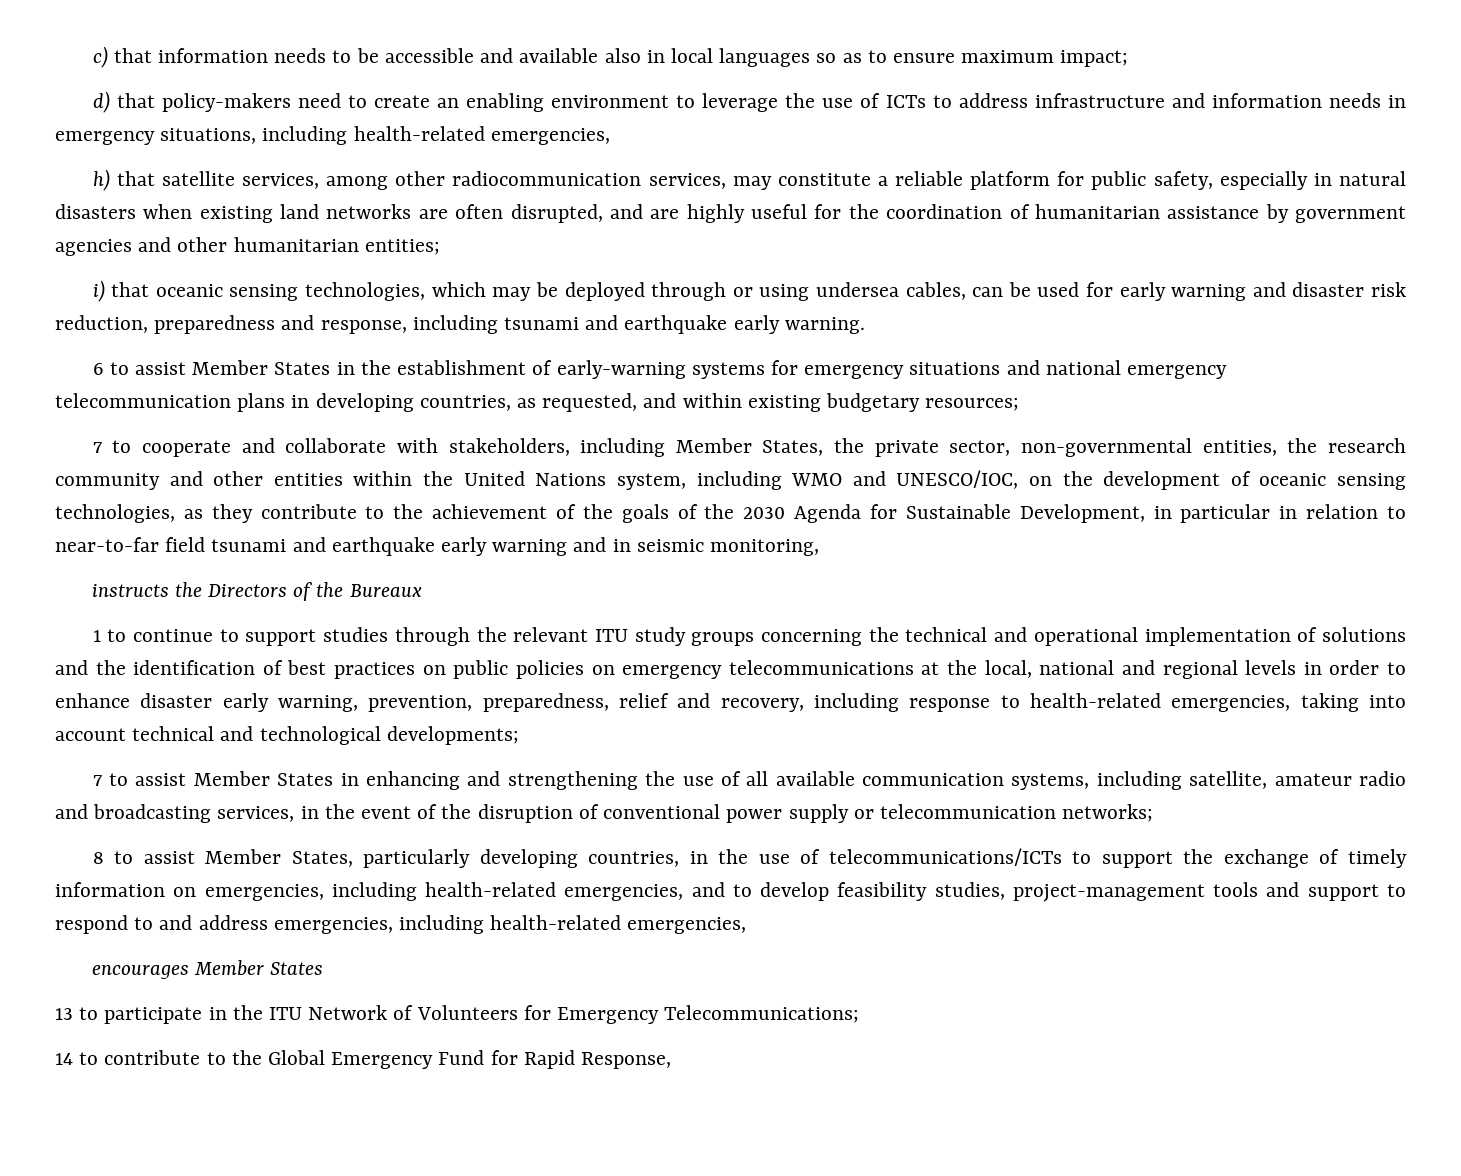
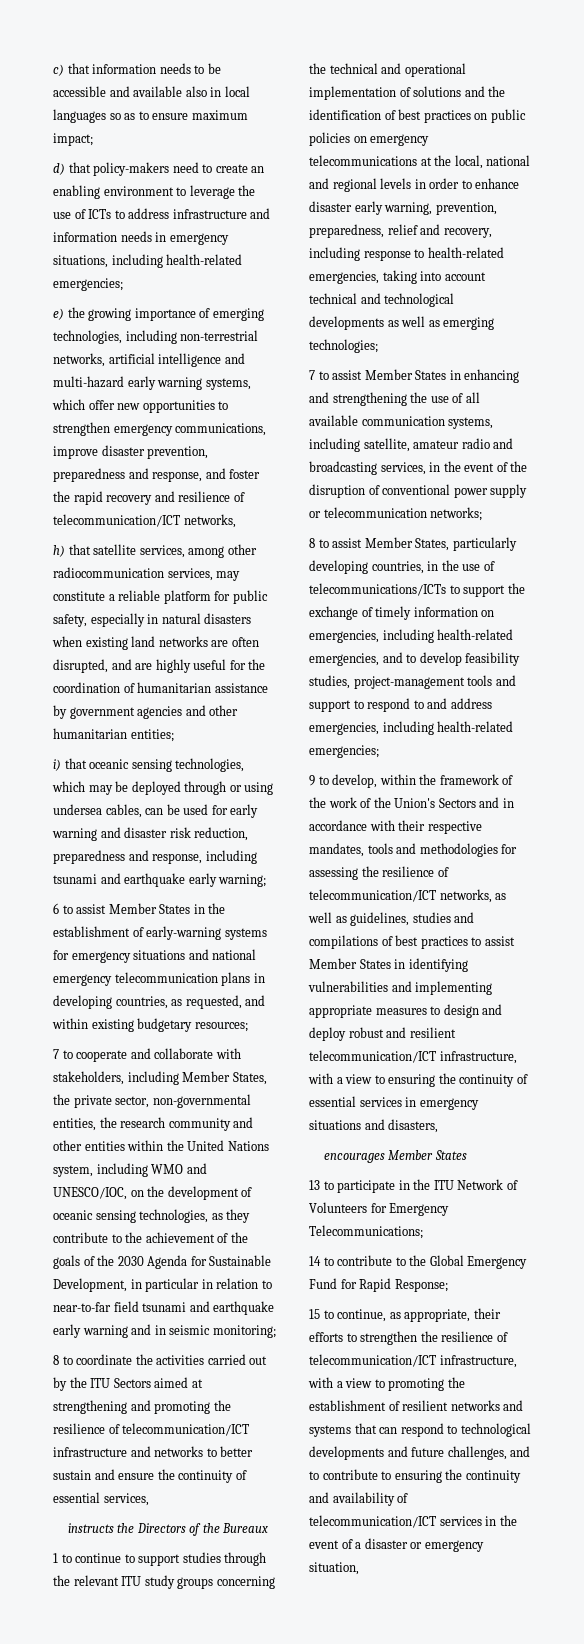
[490,128,610,145] emergencies, -> [53,278,123,291] [53,307,264,321] [53,330,259,344] [53,353,245,367] [53,376,251,390] [52,399,229,413] [53,422,267,436] [53,445,209,459] [53,468,261,482] [53,491,245,505] [53,514,236,528] emergencies; // e) the growing importance of emerging technologies, including non-terrestrial networks, artificial intelligence and multi-hazard early warning systems, which offer new opportunities to strengthen emergency communications, improve disaster prevention, preparedness and response, and foster the rapid recovery and resilience of telecommunication/ICT networks,
[784,317,865,334] warning. -> [218,874,267,887] warning;
[710,539,820,556] monitoring, -> [212,1325,276,1338] [53,1354,268,1365] [53,1377,203,1391] [53,1400,231,1414] [53,1423,250,1436] [53,1446,254,1457] [53,1469,247,1483] [53,1492,149,1506] monitoring; // 8 to coordinate the activities carried out by the ITU Sectors aimed at strengthening and promoting the resilience of telecommunication/ICT infrastructure and networks to better sustain and ensure the continuity of essential services,
[386,726,519,745] developments; -> [309,316,495,330] [309,339,378,353] developments as well as emerging technologies;
[627,917,747,934] emergencies, -> [309,745,379,758] [309,774,514,788] [309,797,514,808] [309,820,482,834] [309,843,518,857] [309,866,449,880] [309,889,507,903] [308,912,475,926] [309,935,515,949] [309,958,468,972] [308,981,493,995] [309,1004,503,1018] [309,1027,456,1041] [309,1050,517,1064] [308,1073,528,1087] [309,1096,479,1110] [309,1119,439,1133] emergencies; // 9 to develop, within the framework of the work of the Union's Sectors and in accordance with their respective mandates, tools and methodologies for assessing the resilience of telecommunication/ICT networks, as well as guidelines, studies and compilations of best practices to assist Member States in identifying vulnerabilities and implementing appropriate measures to design and deploy robust and resilient telecommunication/ICT infrastructure, with a view to ensuring the continuity of essential services in emergency situations and disasters,
[581,1052,672,1069] Response, -> [394,1279,448,1292] [309,1308,501,1322] [309,1331,508,1345] [309,1354,517,1368] [308,1377,465,1391] [309,1400,524,1411] [309,1423,531,1437] [309,1446,531,1460] [309,1469,521,1483] [309,1492,409,1506] [309,1515,517,1528] [309,1538,484,1552] [309,1562,359,1575] Response; // 15 to continue, as appropriate, their efforts to strengthen the resilience of telecommunication/ICT infrastructure, with a view to promoting the establishment of resilient networks and systems that can respond to technological developments and future challenges, and to contribute to ensuring the continuity and availability of telecommunication/ICT services in the event of a disaster or emergency situation,

